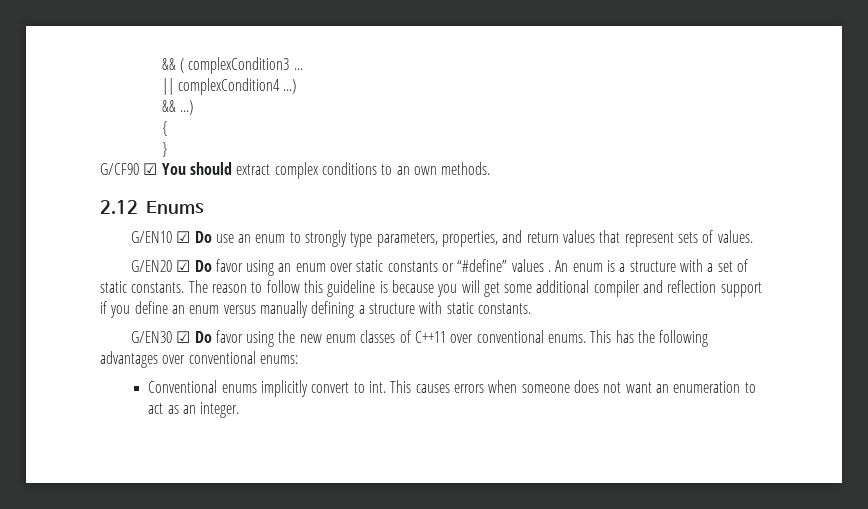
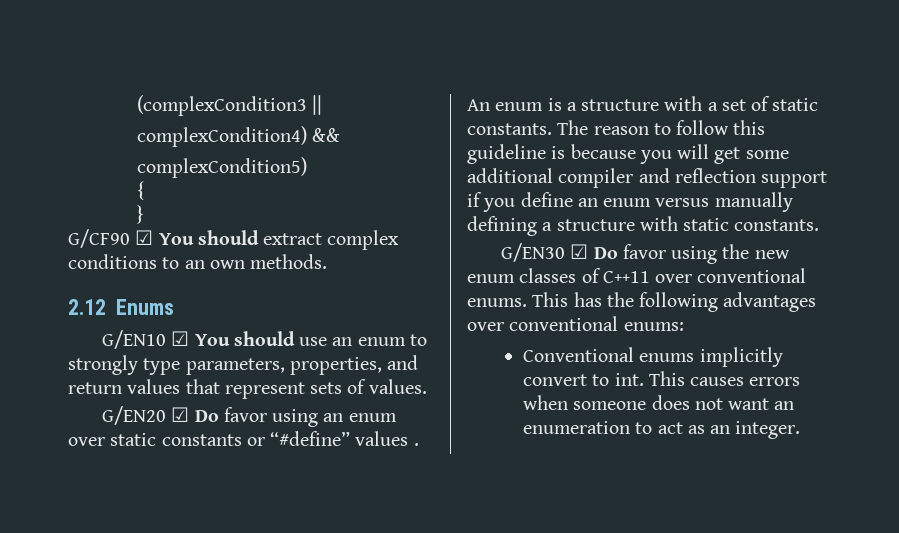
[161,57,303,74] [161,78,297,95] [161,100,193,115] && ( complexCondition3 ... // || complexCondition4 ...) // && ...) -> [137,95,323,116] [137,126,341,147] [137,157,308,178] (complexCondition3 || // complexCondition4) && // complexCondition5)
[194,231,212,243] Do -> [194,331,295,346] You should

